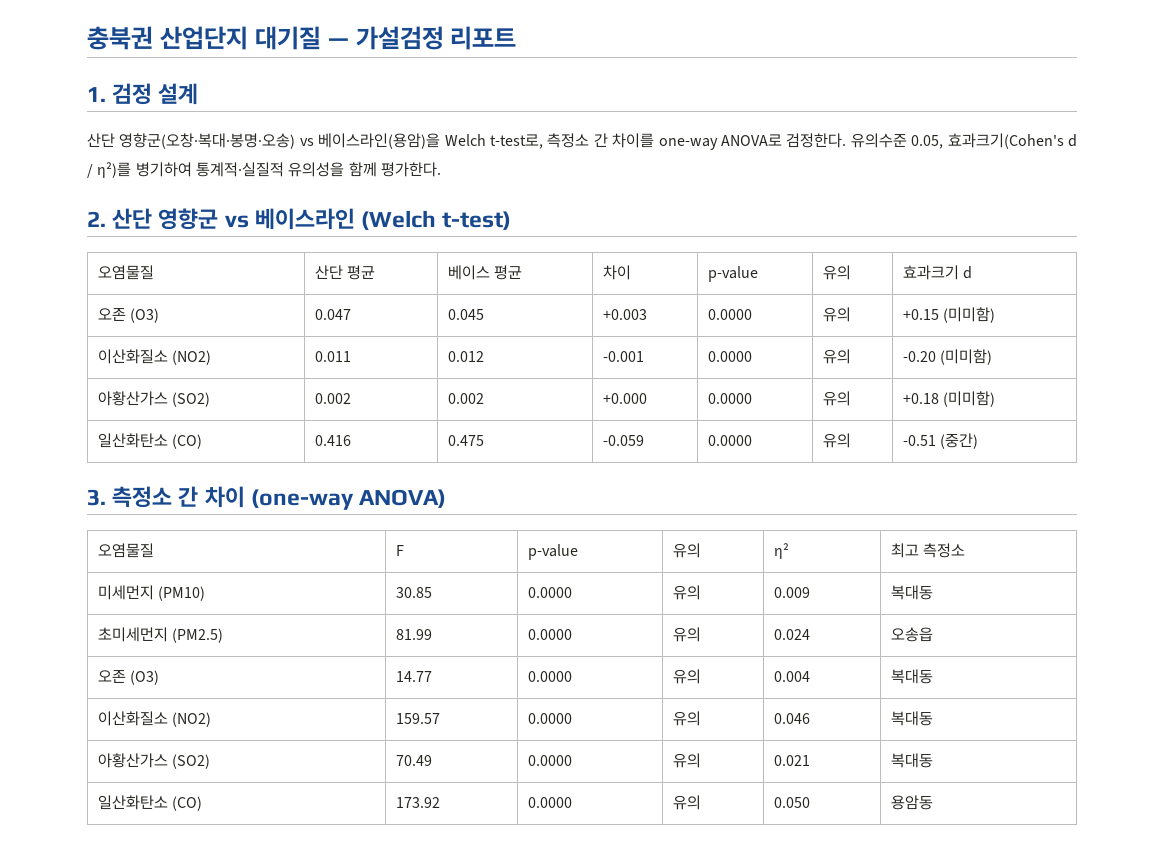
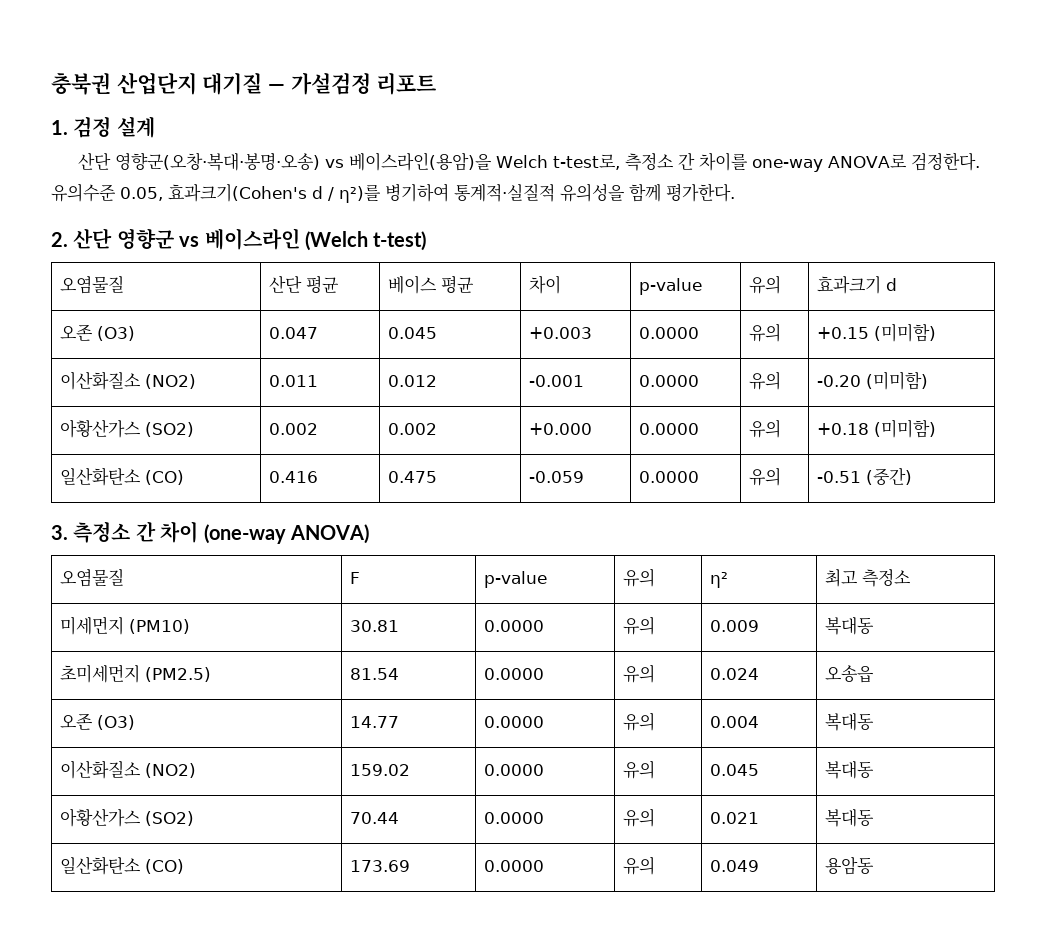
[395,587,432,598] 30.85 -> [350,620,400,632] 30.81
[395,629,432,640] 81.99 -> [350,668,400,680] 81.54
[395,713,440,724] [527,713,572,724] [672,711,701,726] [773,713,810,724] 159.57 | 0.0000 | 유의 | 0.046 -> [350,764,411,776] [484,764,545,776] [623,760,656,779] [710,764,760,776] 159.02 | 0.0000 | 유의 | 0.045
[395,755,432,766] 70.49 -> [350,812,400,824] 70.44
[395,797,440,808] [527,797,572,808] [672,795,701,810] [773,797,810,808] 173.92 | 0.0000 | 유의 | 0.050 -> [350,860,411,872] [484,860,545,872] [623,856,656,875] [710,860,760,872] 173.69 | 0.0000 | 유의 | 0.049

